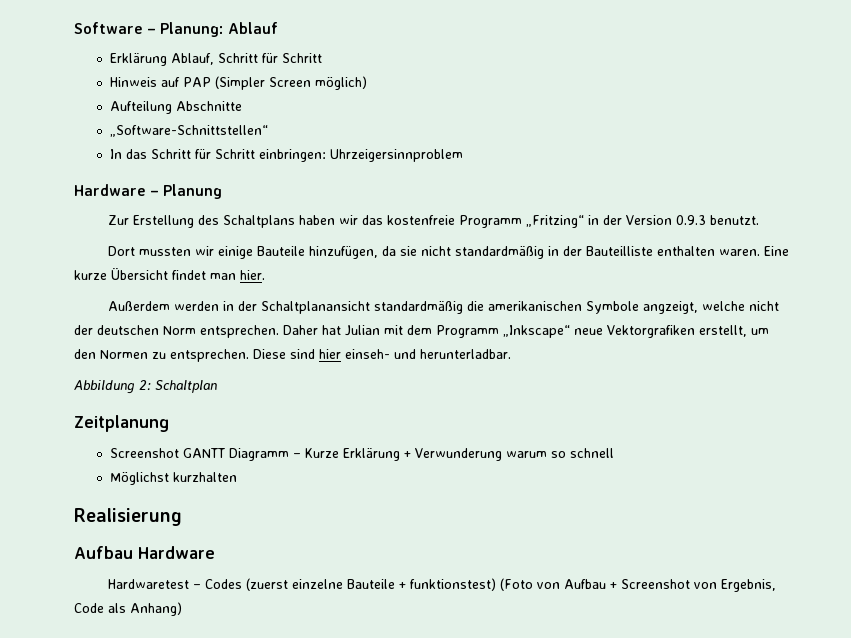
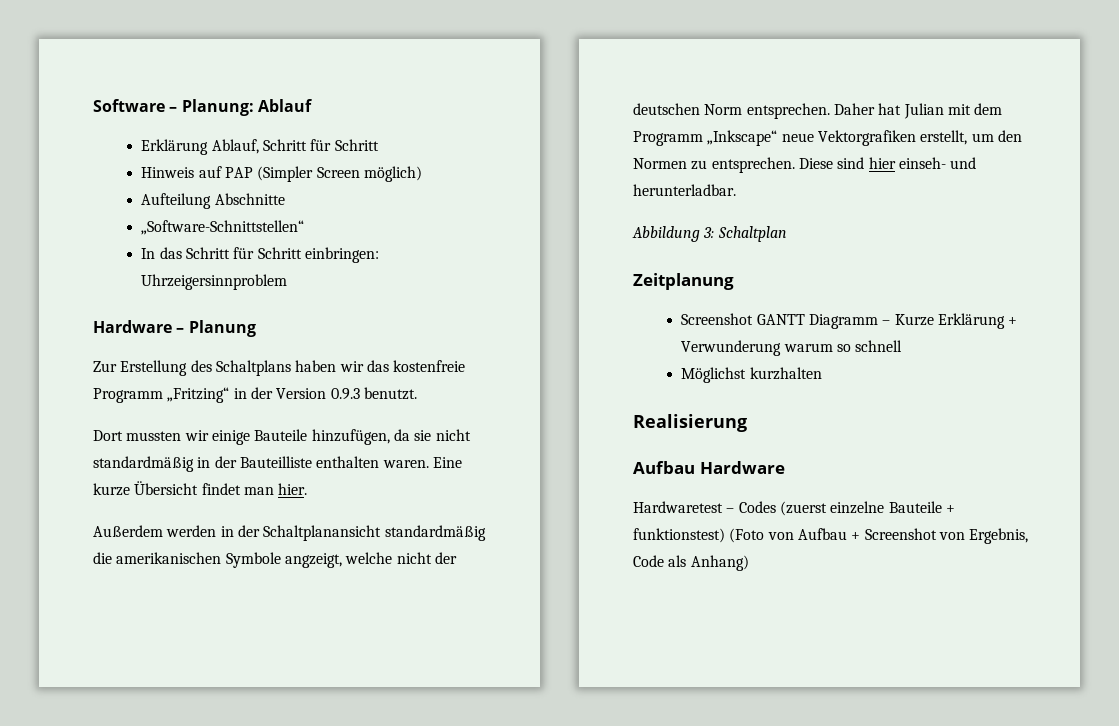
[139,380,151,391] 2: -> [703,227,715,238] 3:

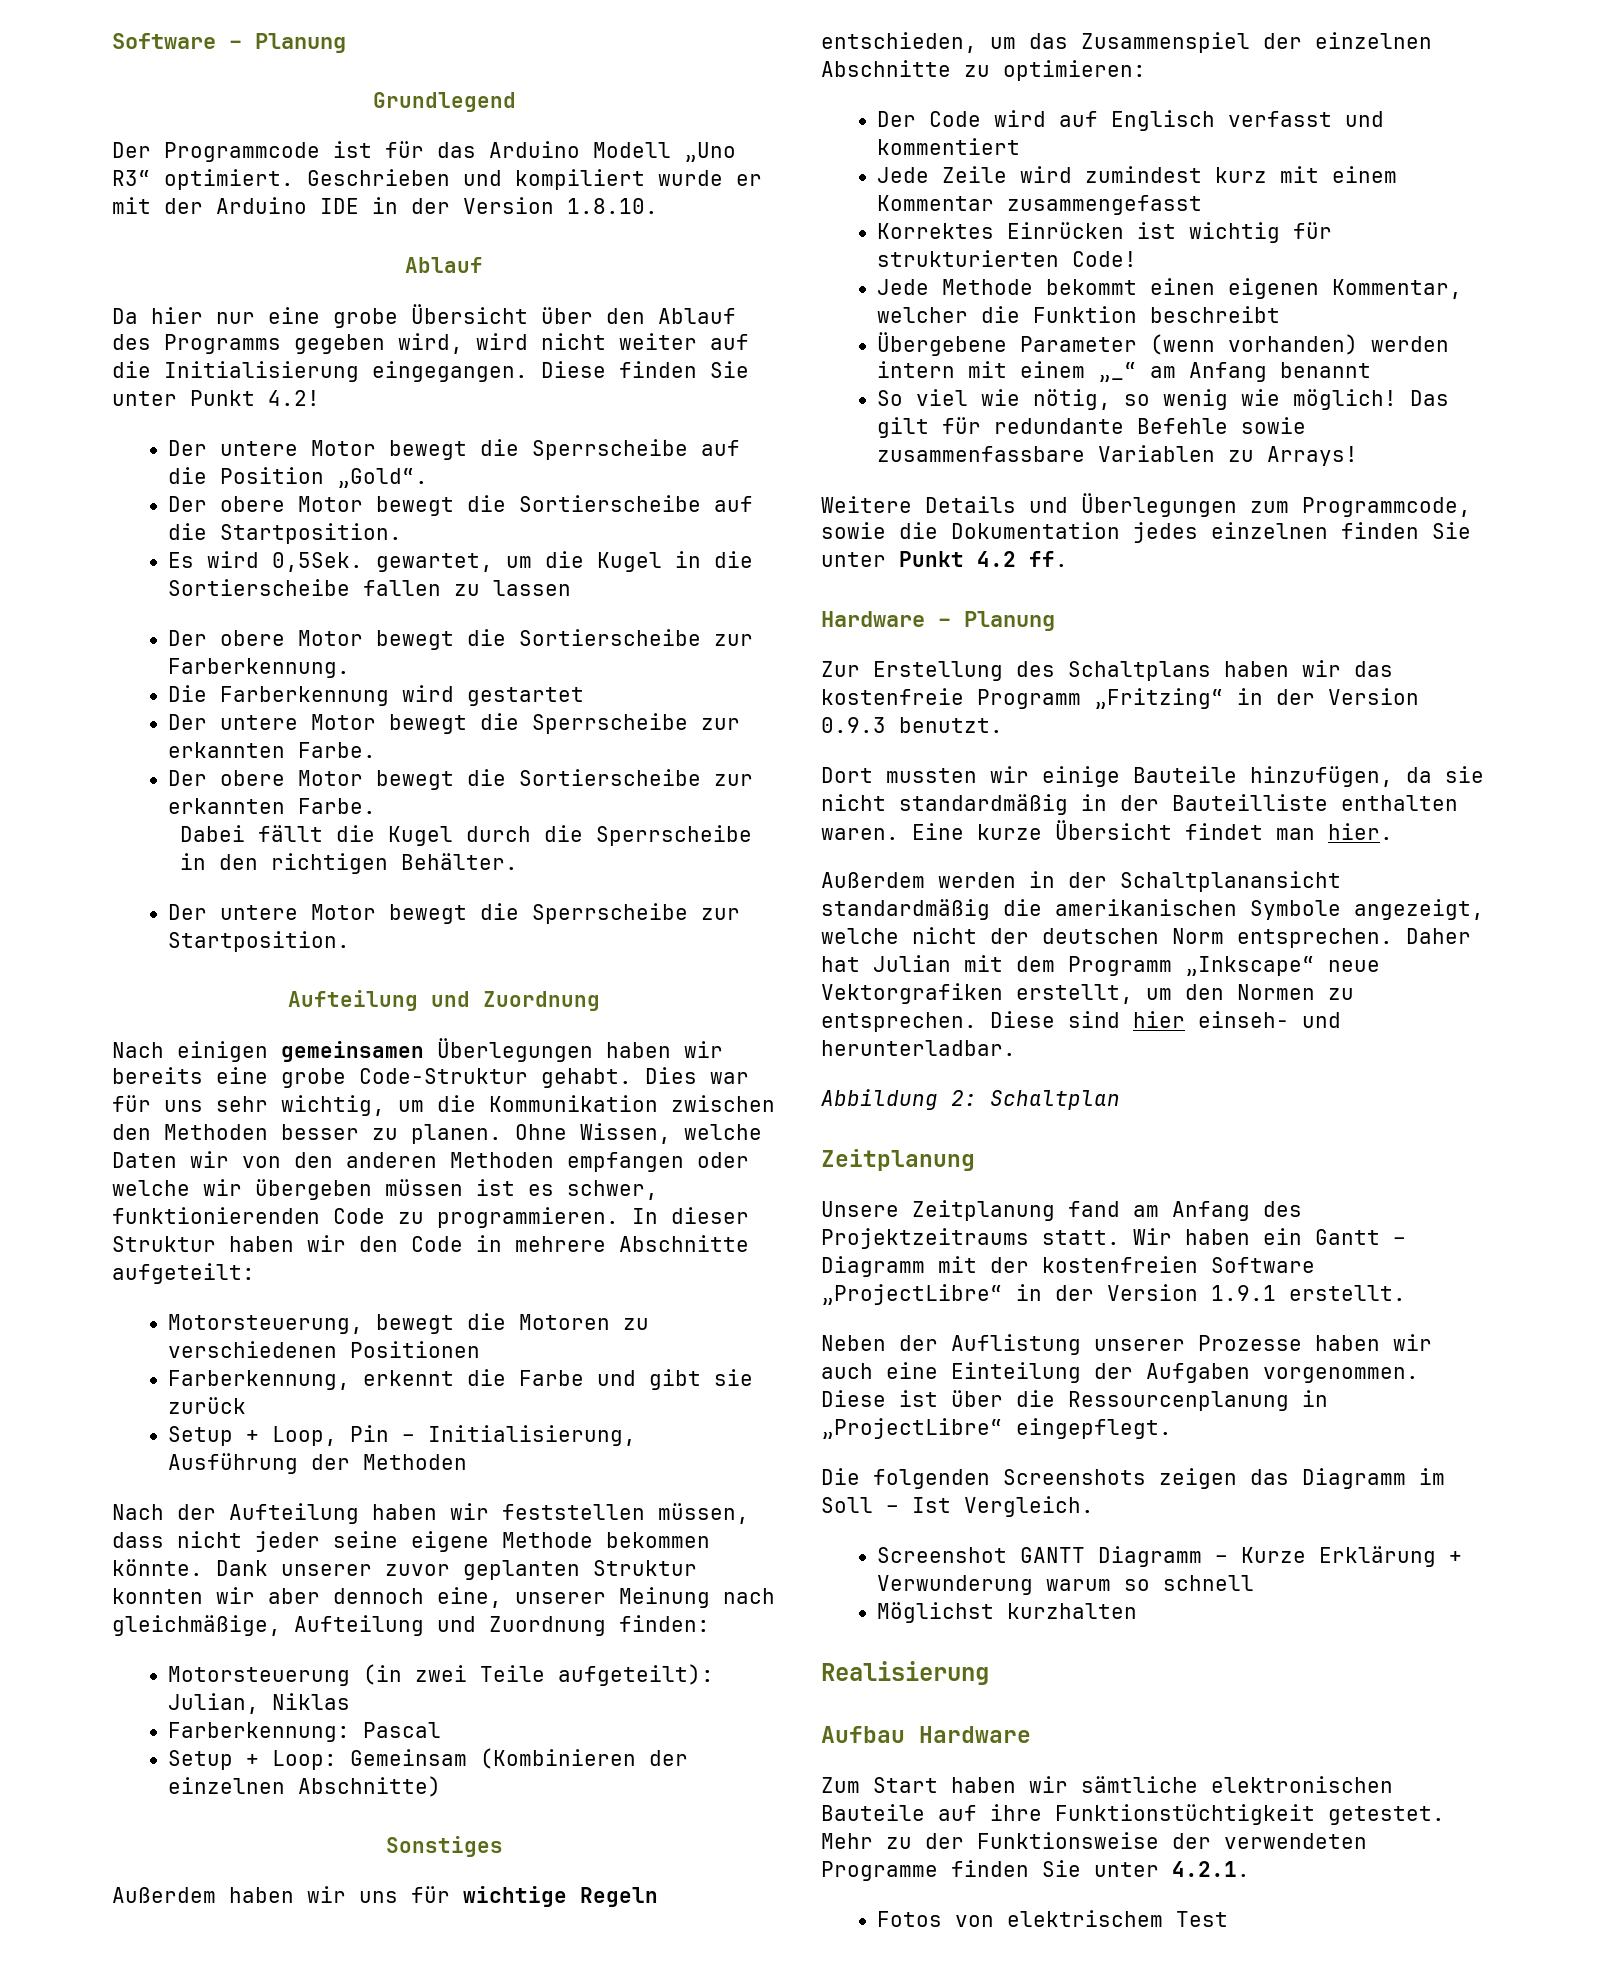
[181,99,312,116] [141,139,379,155] [141,166,423,182] [141,193,285,209] [141,220,305,235] [141,247,380,263] [141,274,288,290] Planung: Ablauf // Erklärung Ablauf, Schritt für Schritt // Hinweis auf PAP (Simpler Screen möglich) // Aufteilung Abschnitte // „Software-Schnittstellen“ // In das Schritt für Schritt einbringen: Uhrzeigersinnproblem -> [255,33,346,53] [372,92,516,112] [112,141,736,162] [112,169,762,190] [112,197,658,214] [405,257,483,273] [112,304,736,328] [112,333,749,354] [112,361,749,382] [112,390,320,406] [168,439,741,460] [168,467,429,488] [168,495,754,516] [168,523,403,544] [168,551,754,572] [168,579,572,596] [168,629,754,650] [168,658,351,678] [168,685,585,706] [168,713,741,734] [168,742,377,758] [168,769,754,790] [168,798,377,814] [179,825,752,846] [179,853,518,874] [168,903,741,924] [168,931,351,952] [288,990,600,1011] [112,1038,723,1062] [112,1067,749,1088] [112,1095,775,1116] [112,1123,762,1144] [112,1151,749,1172] [112,1179,658,1200] [112,1207,749,1228] [112,1235,749,1252] [112,1263,255,1284] [168,1313,650,1334] [168,1341,481,1358] [168,1369,754,1390] [168,1397,247,1414] [168,1425,637,1446] [168,1453,468,1474] [112,1503,749,1524] [112,1531,710,1552] [112,1559,697,1580] [112,1587,775,1608] [112,1615,710,1636] [168,1664,715,1686] [168,1693,351,1714] [168,1722,442,1742] [168,1748,689,1770] [168,1776,442,1797] [385,1836,503,1857] [112,1886,658,1907] [821,32,1432,53] [821,60,1146,81] [877,110,1385,131] [877,138,1021,155] [877,166,1398,183] [877,195,1203,215] [877,222,1333,243] [877,250,1138,267] [877,278,1463,299] [877,306,1281,323] [877,332,1450,356] [877,361,1372,382] [877,389,1450,410] [877,417,1307,438] [877,445,1359,466] [821,493,1471,517] [821,522,1471,543] [821,551,1068,567] Planung // Grundlegend // Der Programmcode ist für das Arduino Modell „Uno R3“ optimiert. Geschrieben und kompiliert wurde er mit der Arduino IDE in der Version 1.8.10. // Ablauf // Da hier nur eine grobe Übersicht über den Ablauf des Programms gegeben wird, wird nicht weiter auf die Initialisierung eingegangen. Diese finden Sie unter Punkt 4.2! // Der untere Motor bewegt die Sperrscheibe auf die Position „Gold“. // Der obere Motor bewegt die Sortierscheibe auf die Startposition. // Es wird 0,5Sek. gewartet, um die Kugel in die Sortierscheibe fallen zu lassen // Der obere Motor bewegt die Sortierscheibe zur Farberkennung. // Die Farberkennung wird gestartet // Der untere Motor bewegt die Sperrscheibe zur erkannten Farbe. // Der obere Motor bewegt die Sortierscheibe zur erkannten Farbe. // Dabei fällt die Kugel durch die Sperrscheibe in den richtigen Behälter. // Der untere Motor bewegt die Sperrscheibe zur Startposition. // Aufteilung und Zuordnung // Nach einigen gemeinsamen Überlegungen haben wir bereits eine grobe Code-Struktur gehabt. Dies war für uns sehr wichtig, um die Kommunikation zwischen den Methoden besser zu planen. Ohne Wissen, welche Daten wir von den anderen Methoden empfangen oder welche wir übergeben müssen ist es schwer, funktionierenden Code zu programmieren. In dieser Struktur haben wir den Code in mehrere Abschnitte aufgeteilt: // Motorsteuerung, bewegt die Motoren zu verschiedenen Positionen // Farberkennung, erkennt die Farbe und gibt sie zurück // Setup + Loop, Pin – Initialisierung, Ausführung der Methoden // Nach der Aufteilung haben wir feststellen müssen, dass nicht jeder seine eigene Methode bekommen könnte. Dank unserer zuvor geplanten Struktur konnten wir aber dennoch eine, unserer Meinung nach gleichmäßige, Aufteilung und Zuordnung finden: // Motorsteuerung (in zwei Teile aufgeteilt): Julian, Niklas // Farberkennung: Pascal // Setup + Loop: Gemeinsam (Kombinieren der einzelnen Abschnitte) // Sonstiges // Außerdem haben wir uns für wichtige Regeln entschieden, um das Zusammenspiel der einzelnen Abschnitte zu optimieren: // Der Code wird auf Englisch verfasst und kommentiert // Jede Zeile wird zumindest kurz mit einem Kommentar zusammengefasst // Korrektes Einrücken ist wichtig für strukturierten Code! // Jede Methode bekommt einen eigenen Kommentar, welcher die Funktion beschreibt // Übergebene Parameter (wenn vorhanden) werden intern mit einem „_“ am Anfang benannt // So viel wie nötig, so wenig wie möglich! Das gilt für redundante Befehle sowie zusammenfassbare Variablen zu Arrays! // Weitere Details und Überlegungen zum Programmcode, sowie die Dokumentation jedes einzelnen finden Sie unter Punkt 4.2 ff.
[284,553,342,568] angzeigt, -> [1354,899,1484,920] angezeigt,
[703,227,715,238] 3: -> [951,1090,977,1106] 2:
(734, 281) none -> [821,1200,1302,1221] [821,1228,1406,1249] [821,1256,1315,1277] [821,1284,1406,1305] [821,1334,1432,1355] [821,1362,1419,1383] [821,1390,1328,1411] [821,1418,1172,1439] [821,1468,1445,1489] [821,1496,1094,1517] // Unsere Zeitplanung fand am Anfang des Projektzeitraums statt. Wir haben ein Gantt – Diagramm mit der kostenfreien Software „ProjectLibre“ in der Version 1.9.1 erstellt. // Neben der Auflistung unserer Prozesse haben wir auch eine Einteilung der Aufgaben vorgenommen. Diese ist über die Ressourcenplanung in „ProjectLibre“ eingepflegt. // Die folgenden Screenshots zeigen das Diagramm im Soll – Ist Vergleich.
[633,501,955,516] [633,528,1029,544] [633,555,749,571] Hardwaretest – Codes (zuerst einzelne Bauteile + funktionstest) (Foto von Aufbau + Screenshot von Ergebnis, Code als Anhang) -> [821,1776,1393,1793] [821,1804,1445,1825] [821,1832,1367,1849] [821,1860,1250,1881] [877,1910,1229,1927] Zum Start haben wir sämtliche elektronischen Bauteile auf ihre Funktionstüchtigkeit getestet. Mehr zu der Funktionsweise der verwendeten Programme finden Sie unter 4.2.1. // Fotos von elektrischem Test

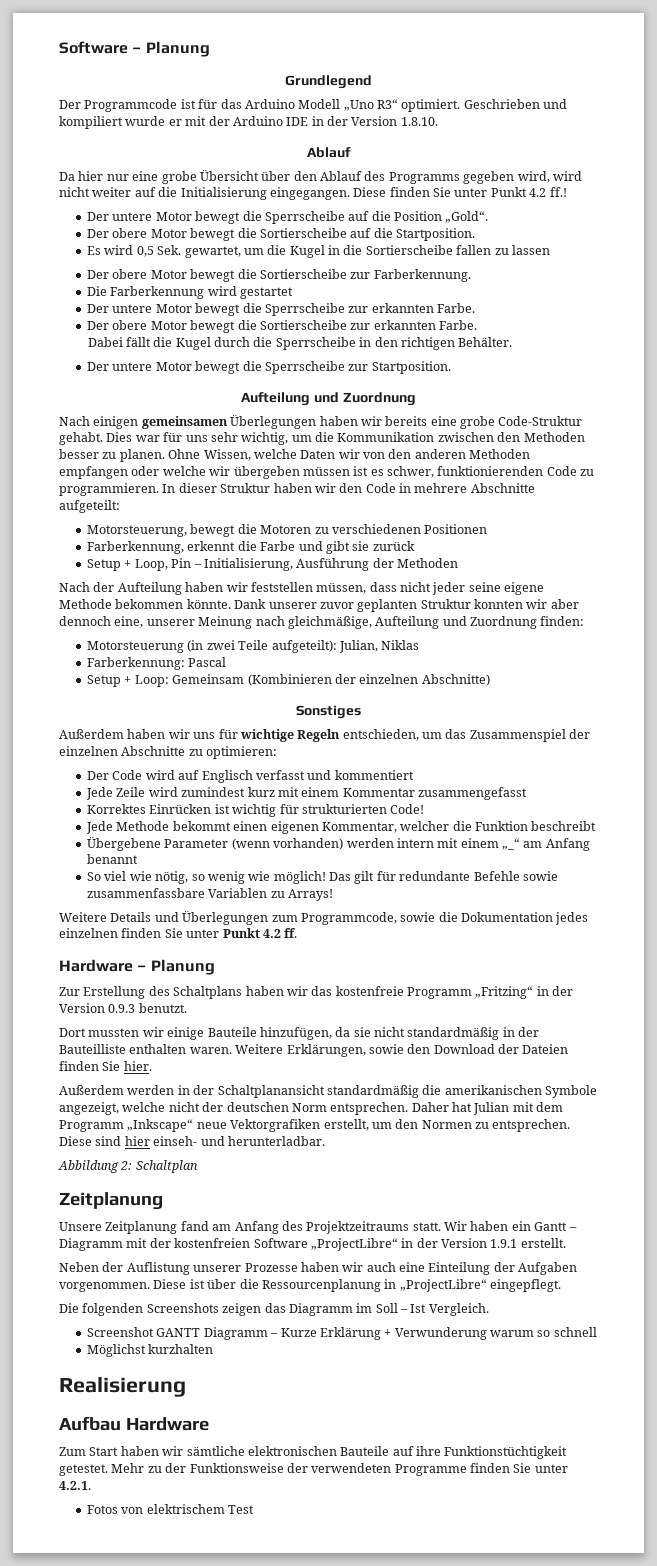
[268,390,320,406] 4.2! -> [529,187,567,197] 4.2 ff.!
[272,552,364,572] 0,5Sek. -> [136,245,182,257] 0,5 Sek.
[912,820,1315,840] Eine kurze Übersicht findet man -> [235,1044,569,1057] [59,1061,121,1071] Weitere Erklärungen, sowie den Download der Dateien finden Sie

